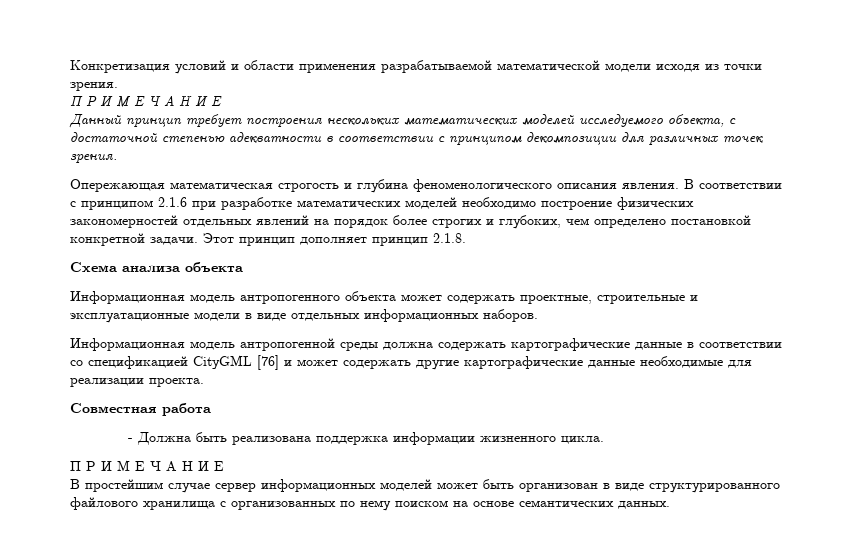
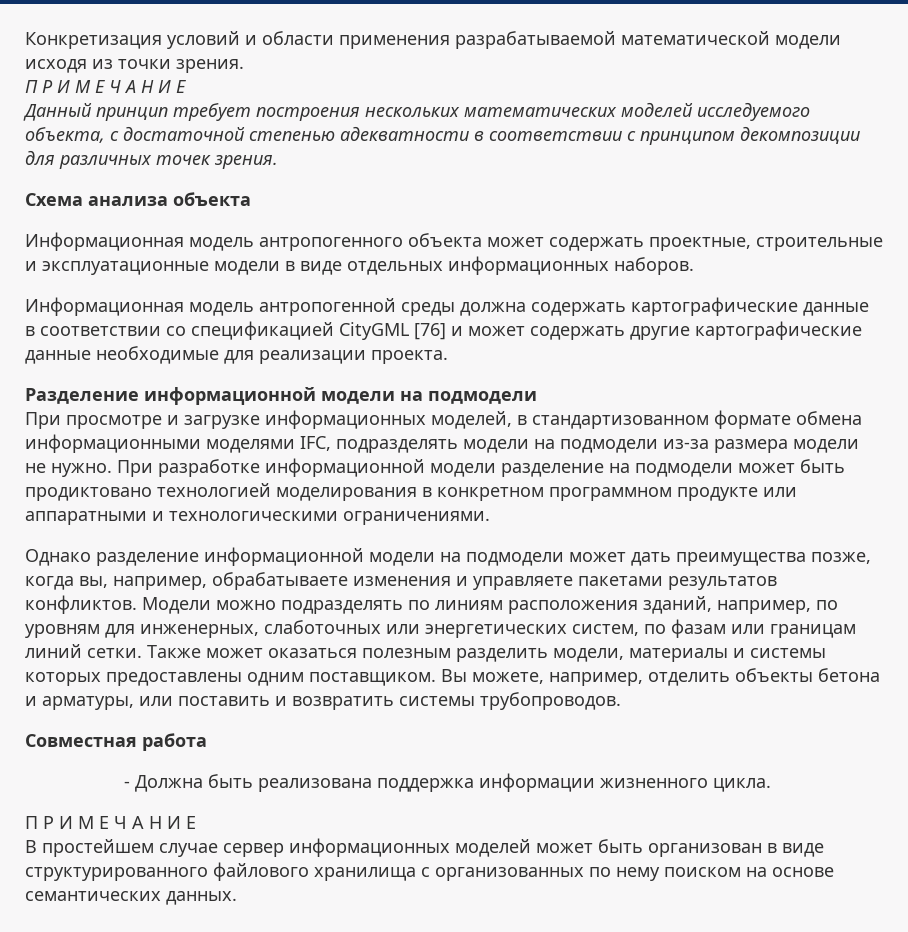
[70,179,782,193] [70,197,694,210] [70,215,751,229] [70,233,466,246] // Опережающая математическая строгость и глубина феноменологического описания явления. В соответствии с принципом 2.1.6 при разработке математических моделей необходимо построение физических закономерностей отдельных явлений на порядок более строгих и глубоких, чем определено постановкой конкретной задачи. Этот принцип дополняет принцип 2.1.8. -> (278, 162) none
(204, 382) none -> [25,387,537,405] [25,410,862,429] [25,434,859,453] [25,458,845,477] [25,483,797,501] [25,511,490,525] [25,547,871,566] [25,572,777,590] [25,595,838,614] [25,619,856,638] [25,644,826,662] [25,668,880,686] [25,692,621,710] // Разделение информационной модели на подмодели // При просмотре и загрузке информационных моделей, в стандартизованном формате обмена информационными моделями IFC, подразделять модели на подмодели из-за размера модели не нужно. При разработке информационной модели разделение на подмодели может быть продиктовано технологией моделирования в конкретном программном продукте или аппаратными и технологическими ограничениями. // Однако разделение информационной модели на подмодели может дать преимущества позже, когда вы, например, обрабатываете изменения и управляете пакетами результатов конфликтов. Модели можно подразделять по линиям расположения зданий, например, по уровням для инженерных, слаботочных или энергетических систем, по фазам или границам линий сетки. Также может оказаться полезным разделить модели, материалы и системы которых предоставлены одним поставщиком. Вы можете, например, отделить объекты бетона и арматуры, или поставить и возвратить системы трубопроводов.
[85,479,163,492] простейшим -> [42,839,154,857] простейшем

